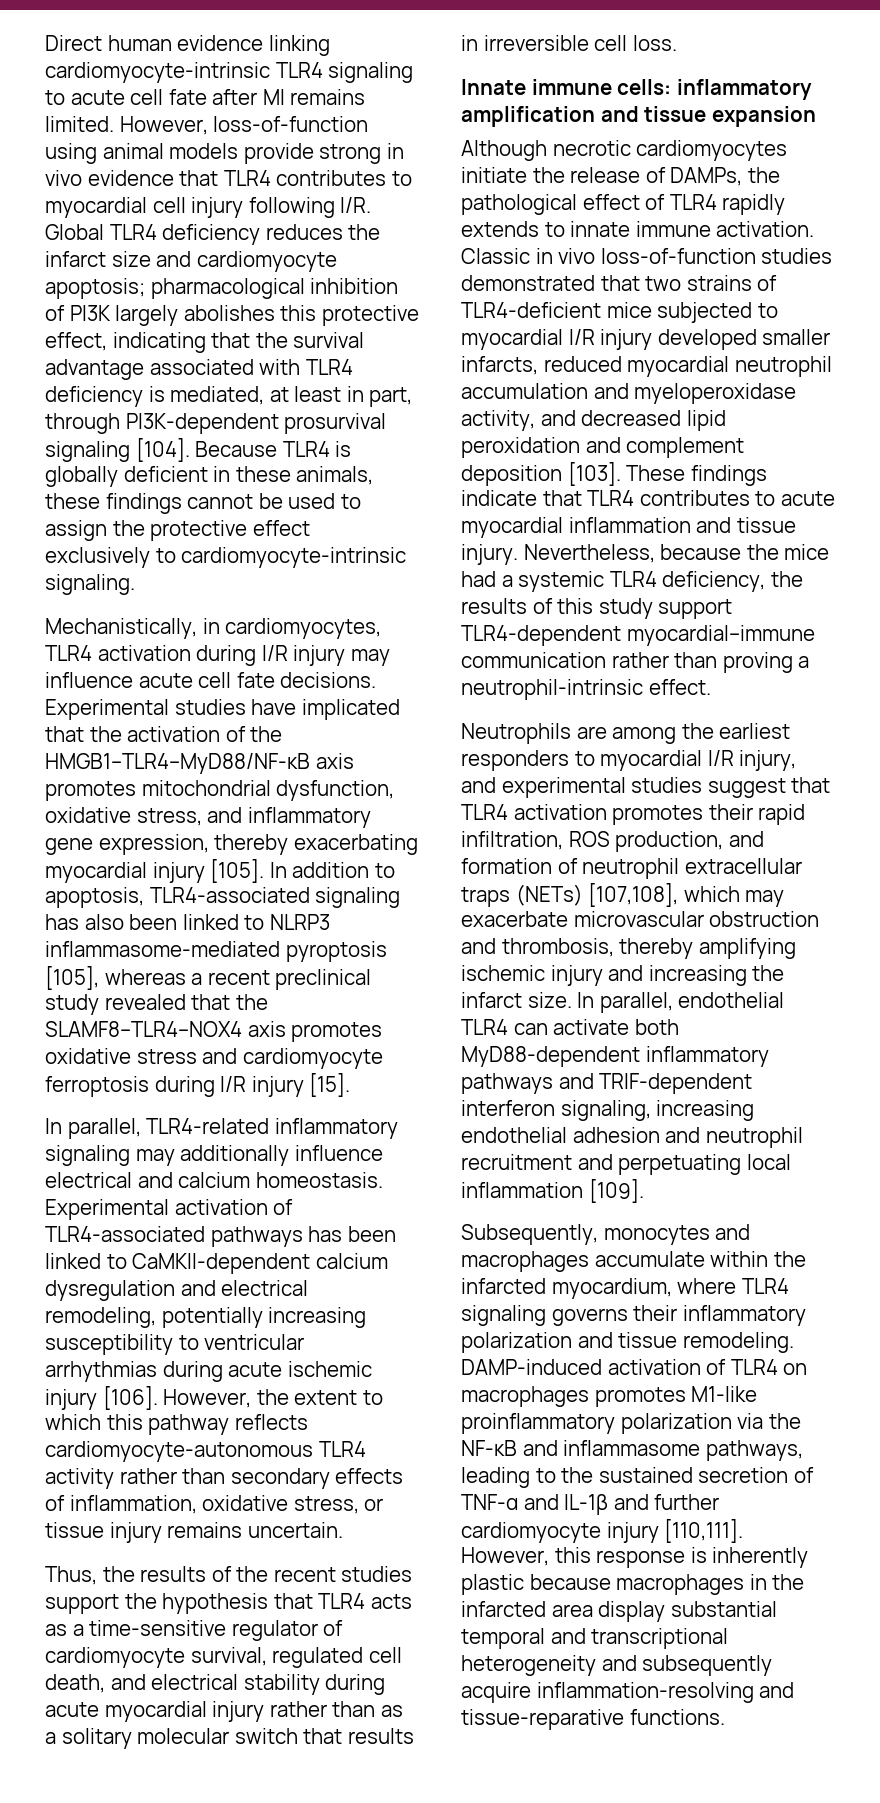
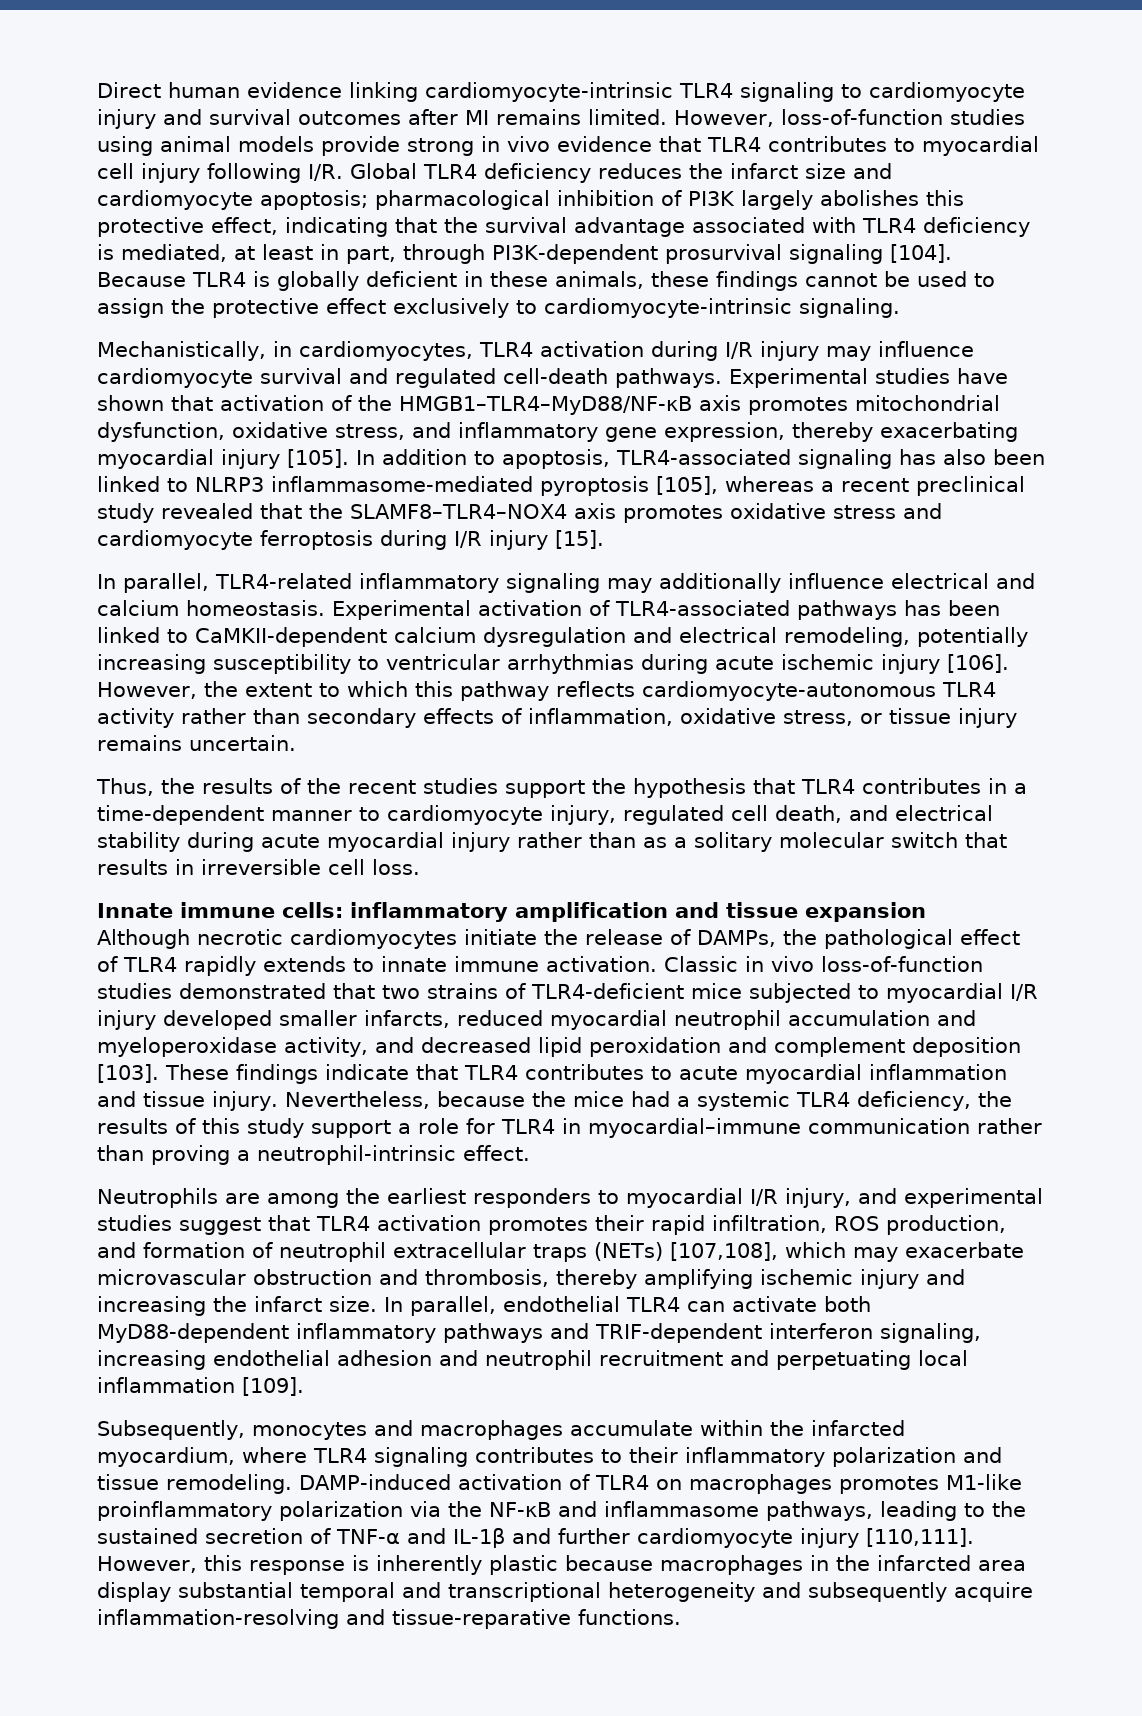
[70,89,207,105] acute cell fate -> [869,82,1025,102] [97,109,401,129] cardiomyocyte injury and survival outcomes
(369, 124) none -> [949,109,1025,125] studies
[138,672,377,688] [45,699,400,720] [45,726,122,742] acute cell fate decisions. Experimental studies have implicated that the -> [97,368,1008,388] [97,395,213,411] cardiomyocyte survival and regulated cell-death pathways. Experimental studies have shown that
[370,1594,412,1609] [45,1620,344,1641] [45,1647,267,1668] acts as a time-sensitive regulator of cardiomyocyte survival, -> [862,778,1027,794] [97,805,616,825] contributes in a time-dependent manner to cardiomyocyte injury,
[461,625,621,646] TLR4-dependent -> [398,1118,581,1134] a role for TLR4 in
[551,1308,628,1326] governs -> [475,1447,622,1463] contributes to

